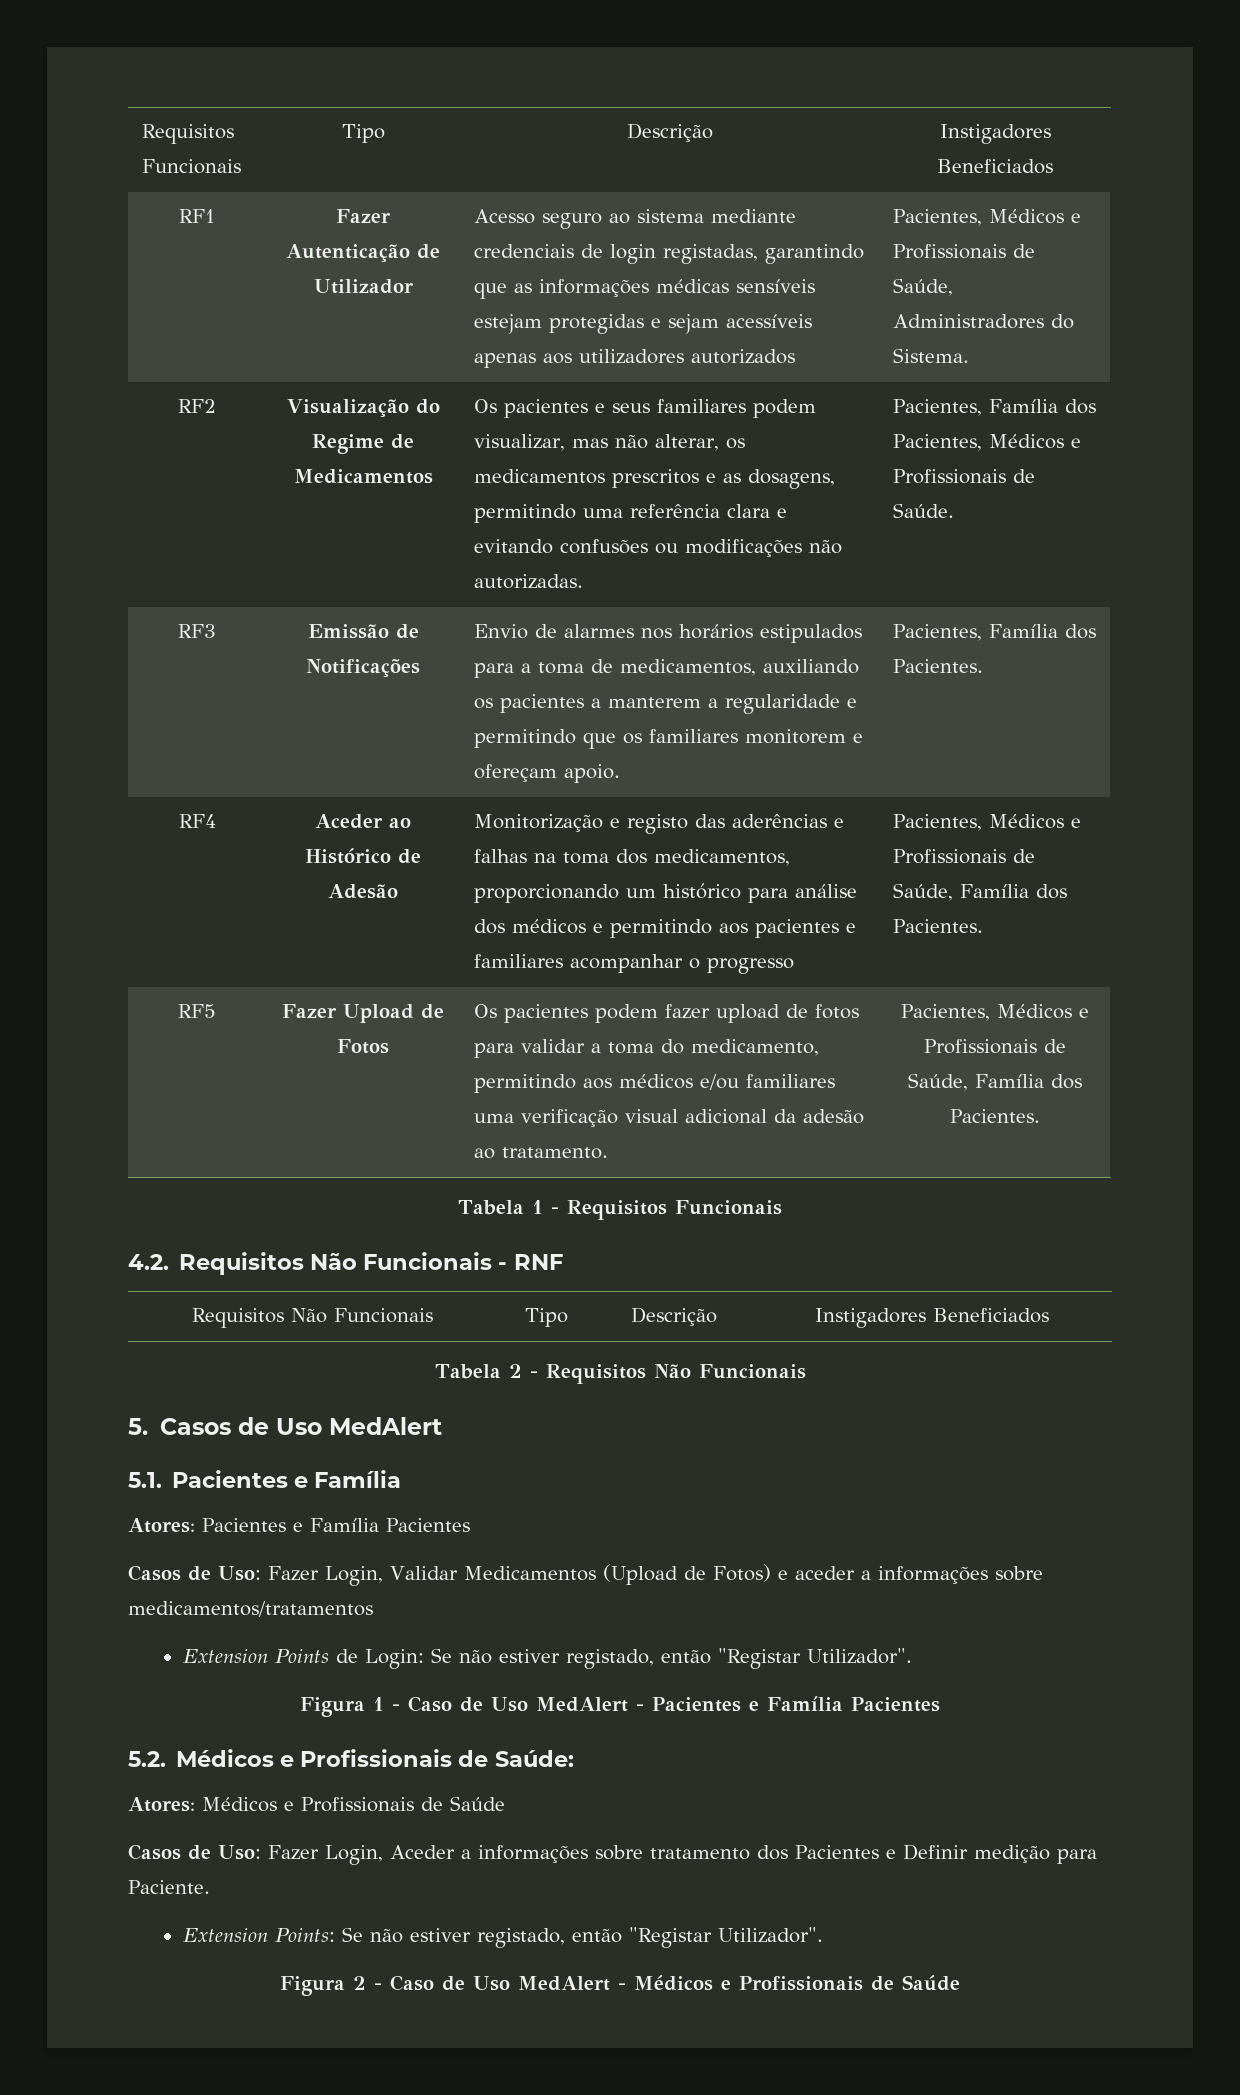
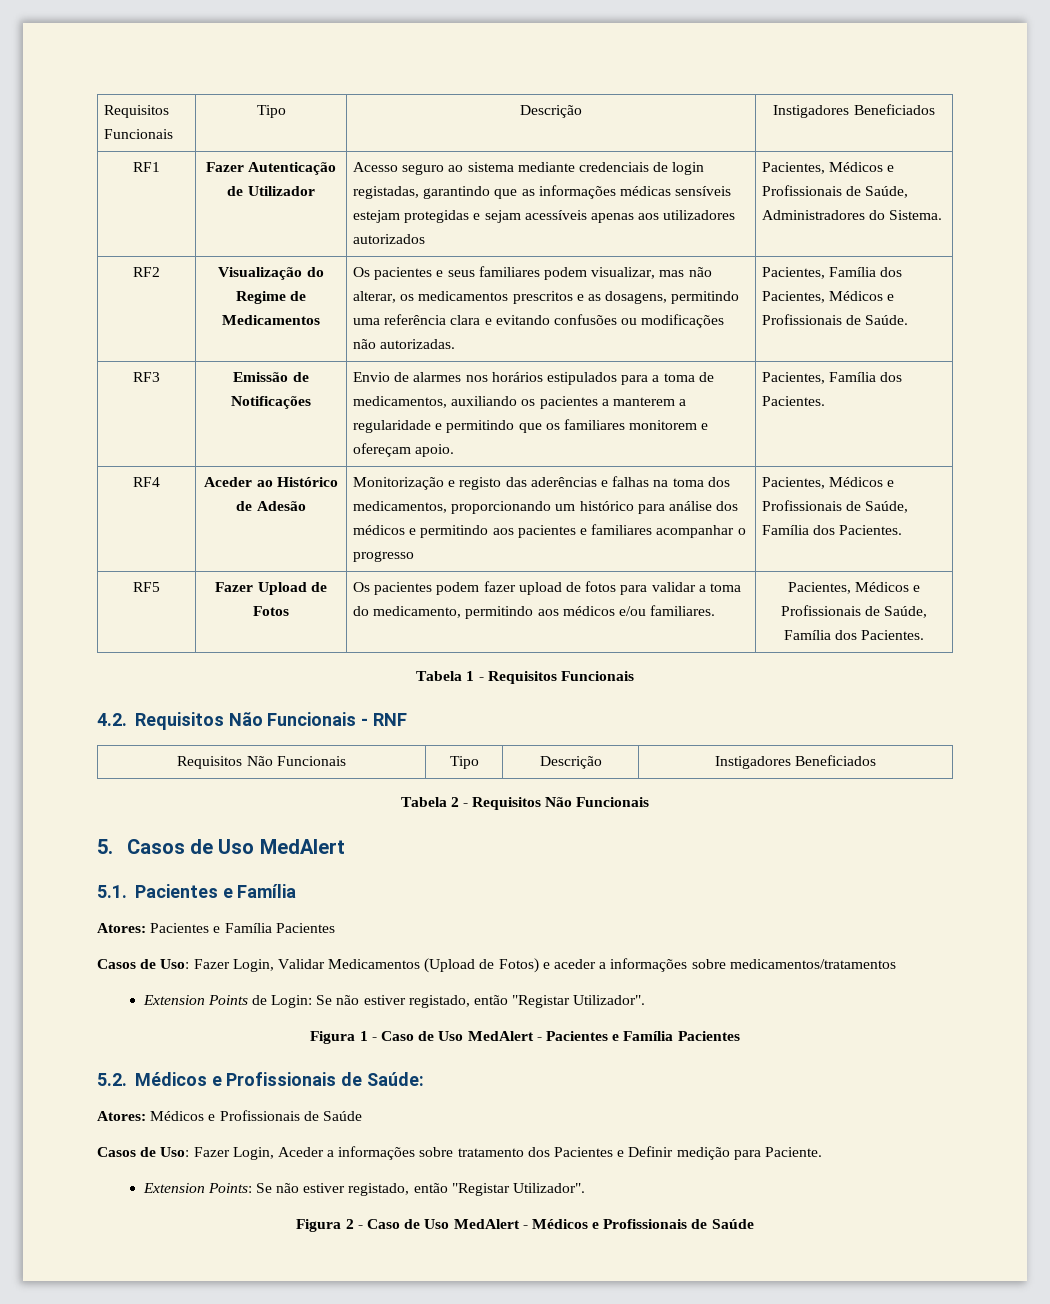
[746,1074,836,1088] [474,1109,865,1127] [474,1147,609,1159] familiares uma verificação visual adicional da adesão ao tratamento. -> [650,605,716,616] familiares.

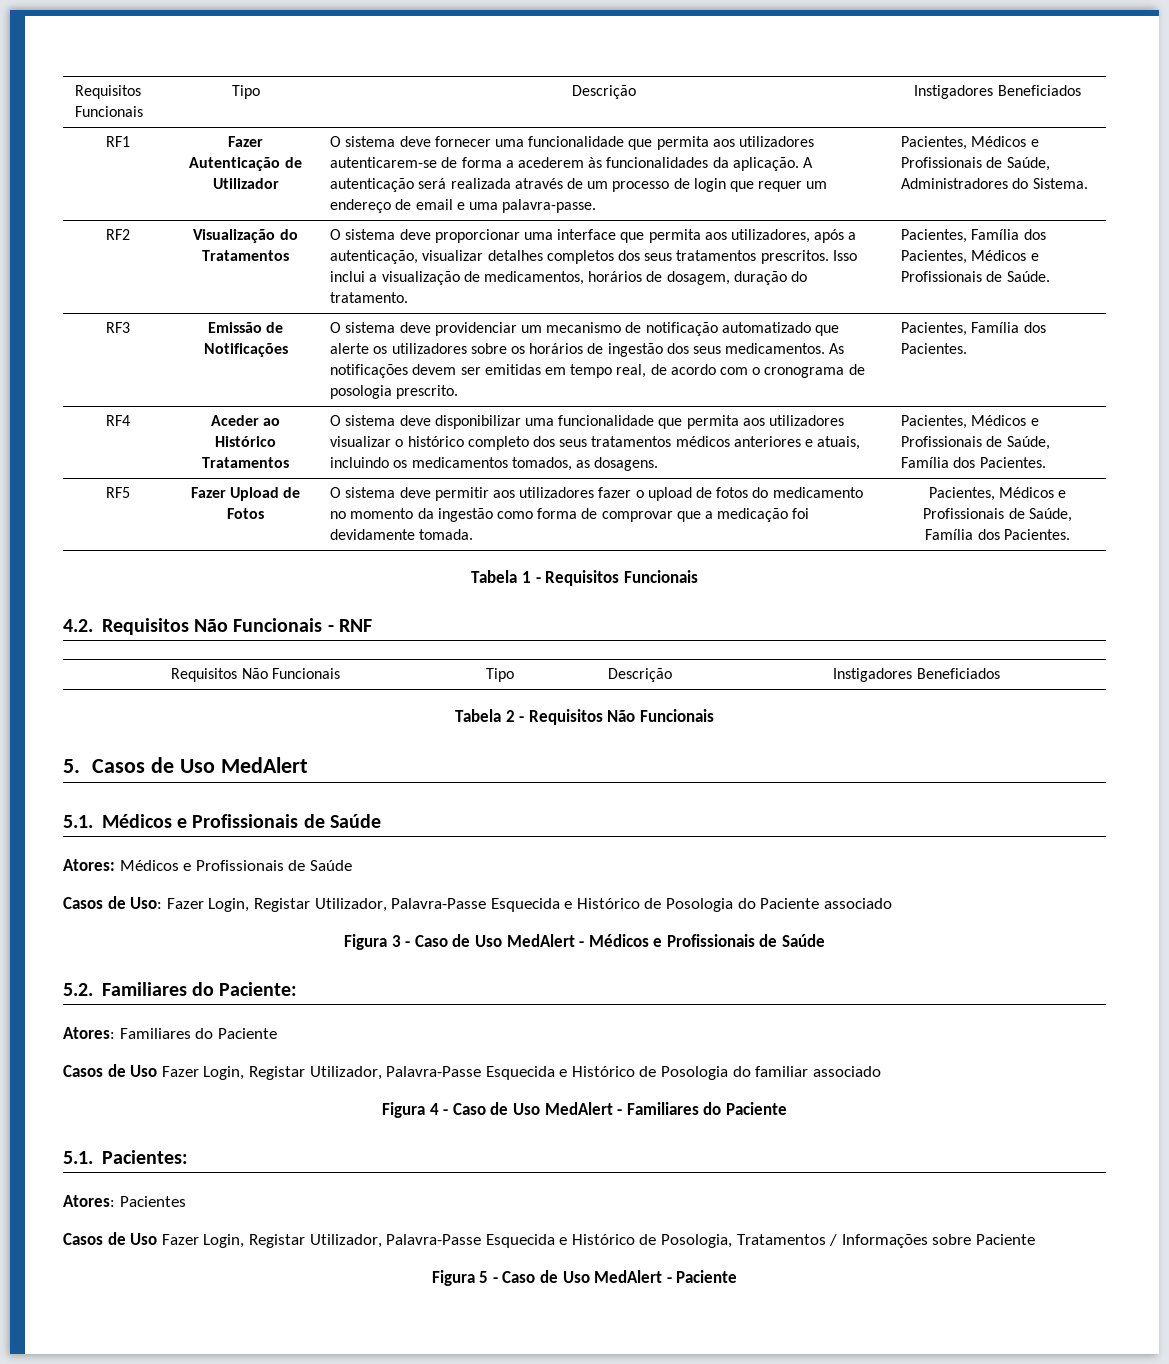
[353,162,705,175] [353,185,732,199] [353,210,736,223] [353,234,426,244] Acesso seguro ao sistema mediante credenciais de login registadas, garantindo que as informações médicas sensíveis estejam protegidas e sejam acessíveis apenas aos utilizadores autorizados -> [330,136,814,150] [330,157,813,171] [330,178,828,192] [330,199,597,213] O sistema deve fornecer uma funcionalidade que permita aos utilizadores autenticarem-se de forma a acederem às funcionalidades da aplicação. A autenticação será realizada através de um processo de login que requer um endereço de email e uma palavra-passe.
[235,291,307,304] [222,315,320,325] [353,266,712,280] [353,291,740,304] [353,314,725,328] [353,339,456,349] Regime de Medicamentos | Os pacientes e seus familiares podem visualizar, mas não alterar, os medicamentos prescritos e as dosagens, permitindo uma referência clara e evitando confusões ou modificações não autorizadas. -> [202,250,289,261] [330,229,857,243] [330,250,857,264] [330,271,807,285] [330,292,409,303] Tratamentos | O sistema deve proporcionar uma interface que permita aos utilizadores, após a autenticação, visualizar detalhes completos dos seus tratamentos prescritos. Isso inclui a visualização de medicamentos, horários de dosagem, duração do tratamento.
[353,372,714,385] [353,396,687,409] [353,419,709,433] [353,443,455,457] Envio de alarmes nos horários estipulados para a toma de medicamentos, auxiliando os pacientes a manterem a regularidade e permitindo que os familiares monitorem e ofereçam apoio. -> [330,322,839,336] [330,343,845,357] [330,364,865,378] [330,385,459,399] O sistema deve providenciar um mecanismo de notificação automatizado que alerte os utilizadores sobre os horários de ingestão dos seus medicamentos. As notificações devem ser emitidas em tempo real, de acordo com o cronograma de posologia prescrito.
[236,501,306,511] [353,476,730,490] [353,501,739,514] [353,524,746,538] [353,551,415,562] de Adesão | Monitorização e registo das aderências e falhas na toma dos medicamentos, proporcionando um histórico para análise dos médicos e permitindo aos pacientes e familiares acompanhar o progresso -> [202,457,289,468] [330,415,844,429] [330,436,861,450] [330,457,659,471] Tratamentos | O sistema deve disponibilizar uma funcionalidade que permita aos utilizadores visualizar o histórico completo dos seus tratamentos médicos anteriores e atuais, incluindo os medicamentos tomados, as dosagens.
[353,581,741,595] [353,605,716,619] Os pacientes podem fazer upload de fotos para validar a toma do medicamento, permitindo aos médicos e/ou familiares. -> [330,487,863,501] [330,508,810,522] [330,529,474,540] O sistema deve permitir aos utilizadores fazer o upload de fotos do medicamento no momento da ingestão como forma de comprovar que a medicação foi devidamente tomada.
[134,884,297,898] [97,923,335,933] [97,958,896,973] [142,995,646,1008] [310,1031,740,1044] [97,1072,425,1086] Pacientes e Família // Atores: Pacientes e Família Pacientes // Casos de Uso: Fazer Login, Validar Medicamentos (Upload de Fotos) e aceder a informações sobre medicamentos/tratamentos // Extension Points de Login: Se não estiver registado, então "Registar Utilizador". // Figura 1 - Caso de Uso MedAlert - Pacientes e Família Pacientes // 5.2. Médicos e Profissionais de Saúde: -> [101,814,382,828] Médicos e Profissionais de Saúde
[277,1146,822,1160] [142,1183,586,1196] [296,1219,354,1232] Aceder a informações sobre tratamento dos Pacientes e Definir medição para Paciente. // Extension Points: Se não estiver registado, então "Registar Utilizador". // Figura 2 -> [253,898,892,912] [343,934,401,950] Registar Utilizador, Palavra-Passe Esquecida e Histórico de Posologia do Paciente associado // Figura 3
(754, 1224) none -> [63,982,298,996] [63,1027,277,1039] [63,1064,881,1080] [382,1102,787,1118] [63,1150,188,1164] [63,1195,186,1207] [63,1232,1036,1248] [431,1270,738,1286] // 5.2. Familiares do Paciente: // Atores: Familiares do Paciente // Casos de Uso Fazer Login, Registar Utilizador, Palavra-Passe Esquecida e Histórico de Posologia do familiar associado // Figura 4 - Caso de Uso MedAlert - Familiares do Paciente // 5.1. Pacientes: // Atores: Pacientes // Casos de Uso Fazer Login, Registar Utilizador, Palavra-Passe Esquecida e Histórico de Posologia, Tratamentos / Informações sobre Paciente // Figura 5 - Caso de Uso MedAlert - Paciente

